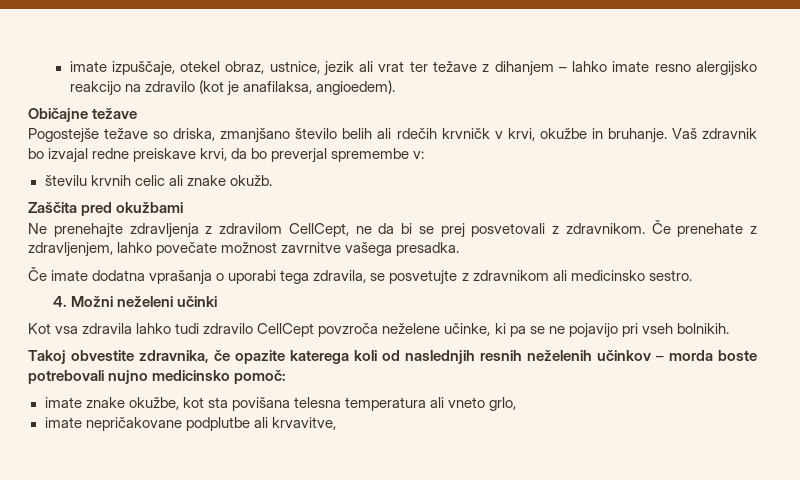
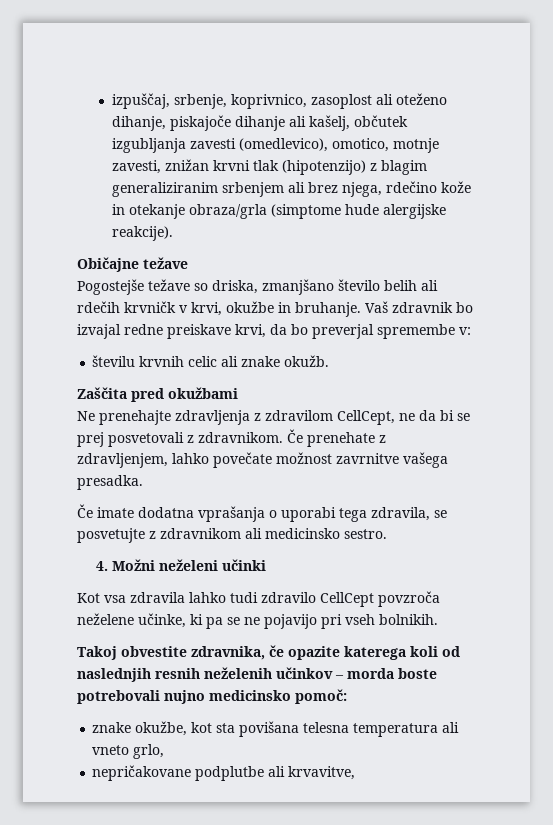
[69,61,757,76] [69,80,395,96] imate izpuščaje, otekel obraz, ustnice, jezik ali vrat ter težave z dihanjem – lahko imate resno alergijsko reakcijo na zdravilo (kot je anafilaksa, angioedem). -> [111,93,447,109] [111,115,408,131] [111,138,439,153] [111,159,427,175] [111,181,471,197] [111,204,446,219] [111,226,173,241] izpuščaj, srbenje, koprivnico, zasoplost ali oteženo dihanje, piskajoče dihanje ali kašelj, občutek izgubljanja zavesti (omedlevico), omotico, motnje zavesti, znižan krvni tlak (hipotenzijo) z blagim generaliziranim srbenjem ali brez njega, rdečino kože in otekanje obraza/grla (simptome hude alergijske reakcije).
[44,397,82,408] imate -> (347, 696) none
[44,417,82,428] imate -> (165, 751) none

